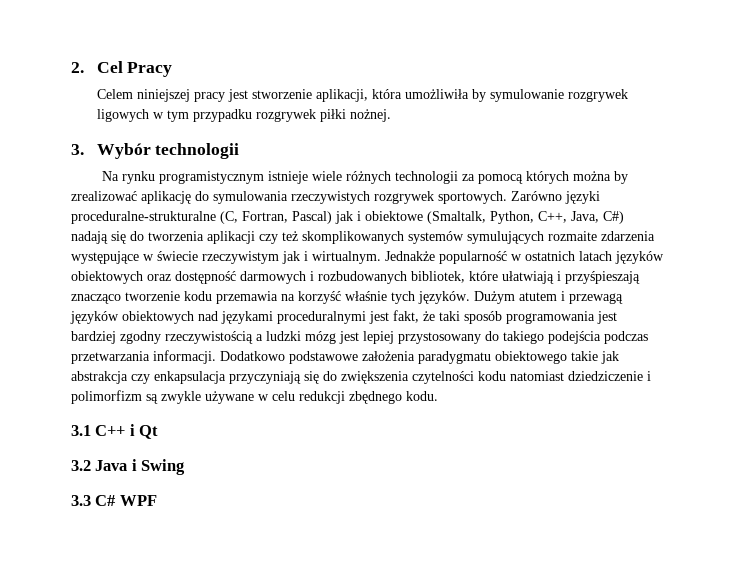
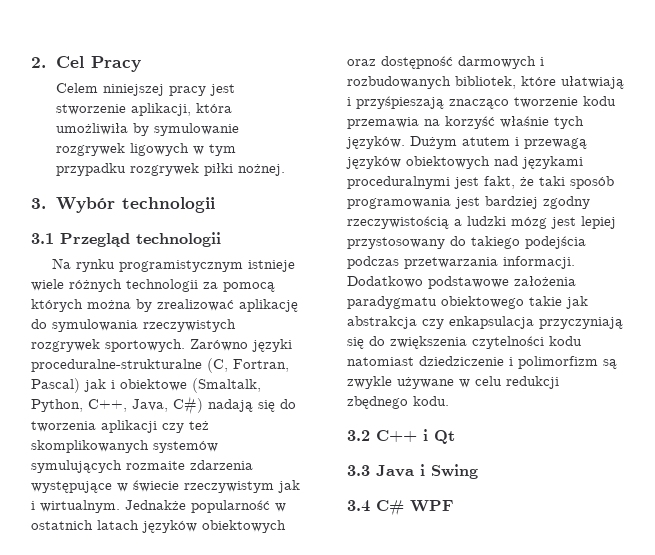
(240, 151) none -> [31,232,221,247] // 3.1 Przegląd technologii
[71,425,91,436] 3.1 -> [347,430,370,441] 3.2
[71,460,91,471] 3.2 -> [347,465,370,476] 3.3
[71,495,91,506] 3.3 -> [347,500,370,512] 3.4

